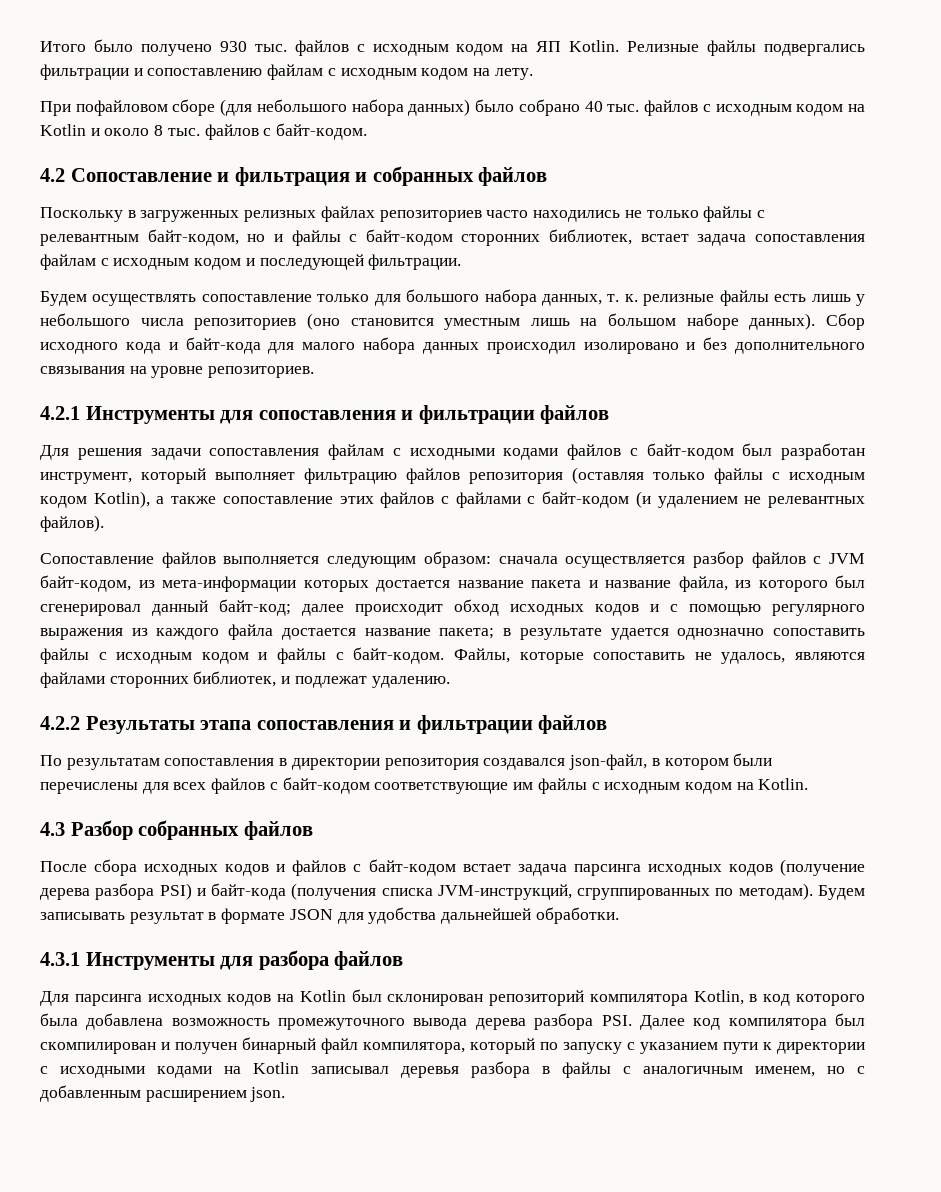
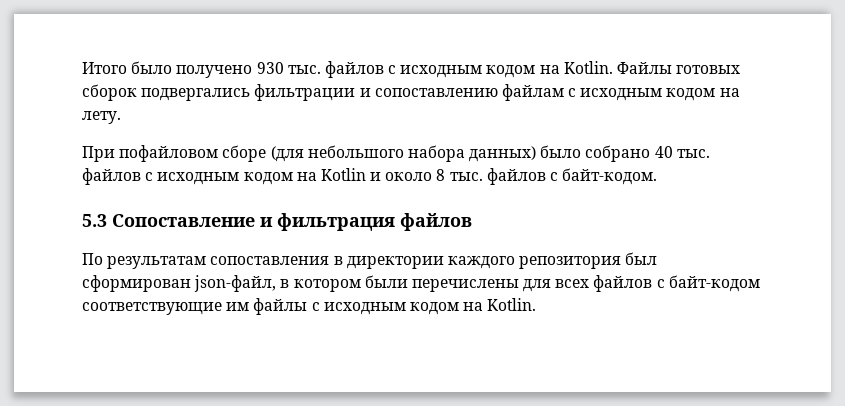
[536,40,757,56] ЯП Kotlin. Релизные файлы -> [563,61,741,74] [82,84,137,101] Kotlin. Файлы готовых сборок
[40,168,65,182] 4.2 -> [82,214,107,227] 5.3
[355,166,548,186] [40,206,765,222] [40,229,865,246] [40,254,462,270] [40,289,866,306] [40,313,865,330] [40,337,866,354] [40,366,315,378] [40,405,610,424] [40,443,865,460] [40,467,865,484] [40,491,865,508] [40,515,104,532] [40,551,866,568] [40,575,865,592] [40,599,865,616] [40,624,866,640] [40,647,866,664] [40,671,450,688] [40,715,533,734] и собранных файлов // Поскольку в загруженных релизных файлах репозиториев часто находились не только файлы с релевантным байт-кодом, но и файлы с байт-кодом сторонних библиотек, встает задача сопоставления файлам с исходным кодом и последующей фильтрации. // Будем осуществлять сопоставление только для большого набора данных, т. к. релизные файлы есть лишь у небольшого числа репозиториев (оно становится уместным лишь на большом наборе данных). Сбор исходного кода и байт-кода для малого набора данных происходил изолировано и без дополнительного связывания на уровне репозиториев. // 4.2.1 Инструменты для сопоставления и фильтрации файлов // Для решения задачи сопоставления файлам с исходными кодами файлов с байт-кодом был разработан инструмент, который выполняет фильтрацию файлов репозитория (оставляя только файлы с исходным кодом Kotlin), а также сопоставление этих файлов с файлами с байт-кодом (и удалением не релевантных файлов). // Сопоставление файлов выполняется следующим образом: сначала осуществляется разбор файлов с JVM байт-кодом, из мета-информации которых достается название пакета и название файла, из которого был сгенерировал данный байт-код; далее происходит обход исходных кодов и с помощью регулярного выражения из каждого файла достается название пакета; в результате удается однозначно сопоставить файлы с исходным кодом и файлы с байт-кодом. Файлы, которые сопоставить не удалось, являются файлами сторонних библиотек, и подлежат удалению. // 4.2.2 Результаты этапа сопоставления и фильтрации -> (395, 222) none
[384,758,566,770] репозитория создавался -> [447,252,658,269] [82,275,191,292] каждого репозитория был сформирован
[40,820,313,840] [40,859,866,876] [40,883,865,900] [40,907,619,924] [40,950,404,970] [40,989,865,1006] [40,1013,866,1030] [40,1037,865,1054] [40,1061,865,1078] [40,1085,286,1102] // 4.3 Разбор собранных файлов // После сбора исходных кодов и файлов с байт-кодом встает задача парсинга исходных кодов (получение дерева разбора PSI) и байт-кода (получения списка JVM-инструкций, сгруппированных по методам). Будем записывать результат в формате JSON для удобства дальнейшей обработки. // 4.3.1 Инструменты для разбора файлов // Для парсинга исходных кодов на Kotlin был склонирован репозиторий компилятора Kotlin, в код которого была добавлена возможность промежуточного вывода дерева разбора PSI. Далее код компилятора был скомпилирован и получен бинарный файл компилятора, который по запуску с указанием пути к директории с исходными кодами на Kotlin записывал деревья разбора в файлы с аналогичным именем, но с добавленным расширением json. -> (537, 304) none

